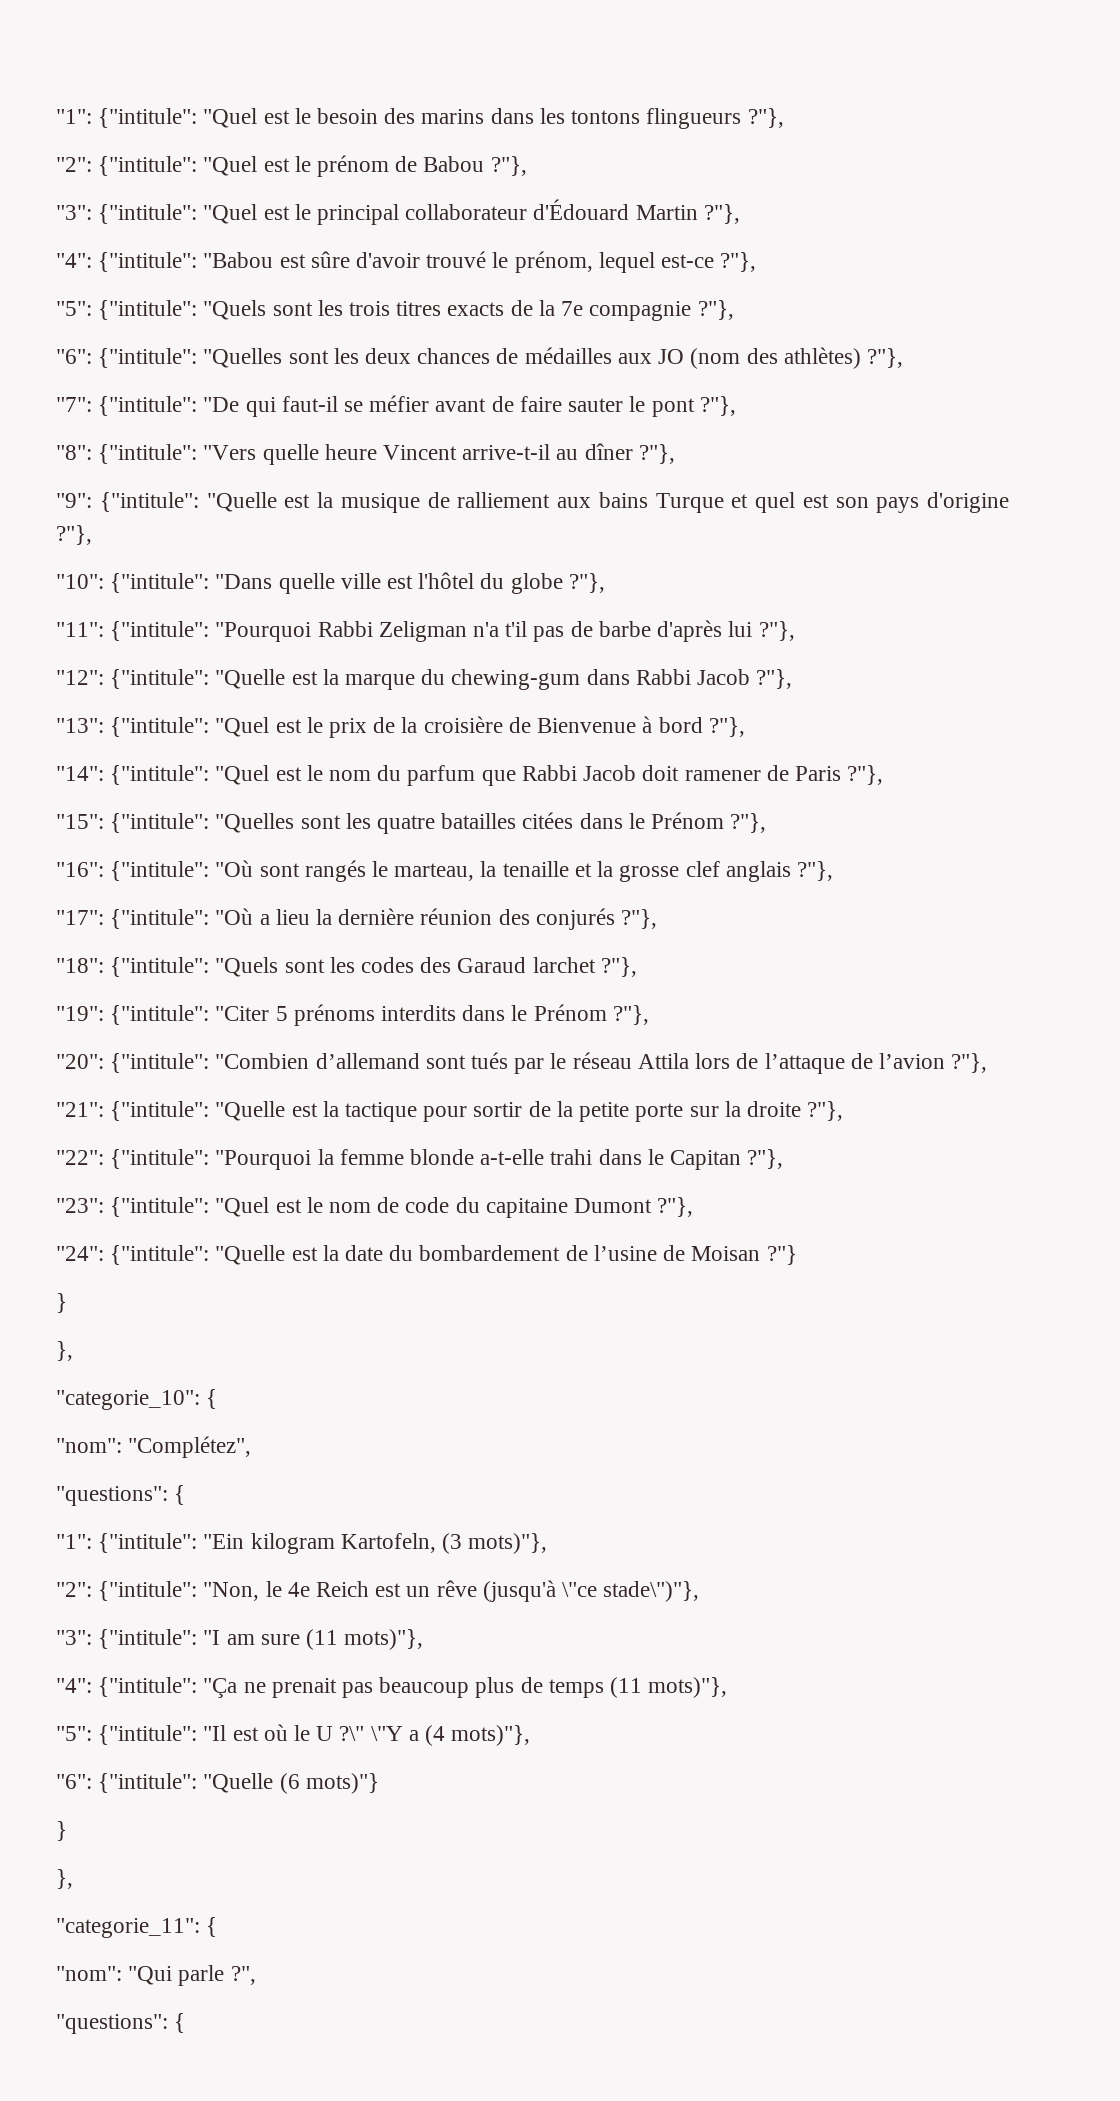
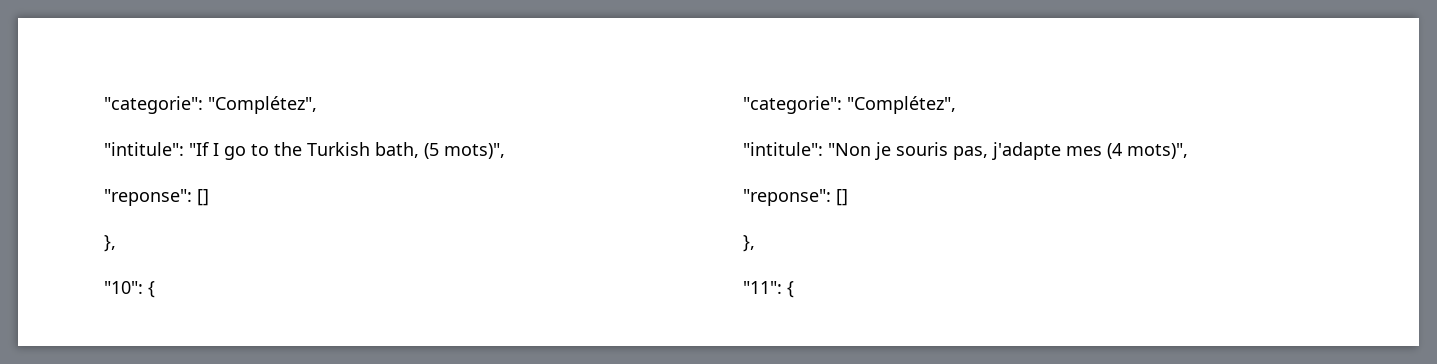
[56,108,784,129] [56,155,527,177] [56,199,740,225] [56,251,757,273] [56,300,734,321] [56,347,903,369] [56,395,736,417] [56,443,675,465] [56,492,1009,513] [56,525,92,545] [56,572,605,594] [56,620,795,642] [56,669,793,690] [56,716,745,738] [56,765,884,786] [56,812,767,834] [56,860,833,882] [56,908,658,930] [56,957,637,977] [56,1004,649,1026] [56,1052,988,1074] [56,1101,844,1122] [56,1149,784,1170] [56,1197,694,1218] [56,1245,797,1265] [56,1293,67,1313] [56,1341,73,1361] [56,1389,218,1410] [56,1436,252,1458] [56,1485,186,1506] [56,1533,548,1554] [56,1580,700,1602] [56,1629,424,1650] [56,1677,728,1698] [56,1724,531,1746] [56,1773,379,1794] [56,1821,67,1841] [56,1869,73,1889] [56,1917,218,1938] [56,1965,256,1986] [56,2013,186,2034] "1": {"intitule": "Quel est le besoin des marins dans les tontons flingueurs ?"}, // "2": {"intitule": "Quel est le prénom de Babou ?"}, // "3": {"intitule": "Quel est le principal collaborateur d'Édouard Martin ?"}, // "4": {"intitule": "Babou est sûre d'avoir trouvé le prénom, lequel est-ce ?"}, // "5": {"intitule": "Quels sont les trois titres exacts de la 7e compagnie ?"}, // "6": {"intitule": "Quelles sont les deux chances de médailles aux JO (nom des athlètes) ?"}, // "7": {"intitule": "De qui faut-il se méfier avant de faire sauter le pont ?"}, // "8": {"intitule": "Vers quelle heure Vincent arrive-t-il au dîner ?"}, // "9": {"intitule": "Quelle est la musique de ralliement aux bains Turque et quel est son pays d'origine ?"}, // "10": {"intitule": "Dans quelle ville est l'hôtel du globe ?"}, // "11": {"intitule": "Pourquoi Rabbi Zeligman n'a t'il pas de barbe d'après lui ?"}, // "12": {"intitule": "Quelle est la marque du chewing-gum dans Rabbi Jacob ?"}, // "13": {"intitule": "Quel est le prix de la croisière de Bienvenue à bord ?"}, // "14": {"intitule": "Quel est le nom du parfum que Rabbi Jacob doit ramener de Paris ?"}, // "15": {"intitule": "Quelles sont les quatre batailles citées dans le Prénom ?"}, // "16": {"intitule": "Où sont rangés le marteau, la tenaille et la grosse clef anglais ?"}, // "17": {"intitule": "Où a lieu la dernière réunion des conjurés ?"}, // "18": {"intitule": "Quels sont les codes des Garaud larchet ?"}, // "19": {"intitule": "Citer 5 prénoms interdits dans le Prénom ?"}, // "20": {"intitule": "Combien d’allemand sont tués par le réseau Attila lors de l’attaque de l’avion ?"}, // "21": {"intitule": "Quelle est la tactique pour sortir de la petite porte sur la droite ?"}, // "22": {"intitule": "Pourquoi la femme blonde a-t-elle trahi dans le Capitan ?"}, // "23": {"intitule": "Quel est le nom de code du capitaine Dumont ?"}, // "24": {"intitule": "Quelle est la date du bombardement de l’usine de Moisan ?"} // } // }, // "categorie_10": { // "nom": "Complétez", // "questions": { // "1": {"intitule": "Ein kilogram Kartofeln, (3 mots)"}, // "2": {"intitule": "Non, le 4e Reich est un rêve (jusqu'à \"ce stade\")"}, // "3": {"intitule": "I am sure (11 mots)"}, // "4": {"intitule": "Ça ne prenait pas beaucoup plus de temps (11 mots)"}, // "5": {"intitule": "Il est où le U ?\" \"Y a (4 mots)"}, // "6": {"intitule": "Quelle (6 mots)"} // } // }, // "categorie_11": { // "nom": "Qui parle ?", // "questions": { -> [104,96,317,114] [104,142,505,160] [104,189,209,206] [104,235,116,252] [104,281,155,298] [743,96,956,114] [743,142,1188,160] [743,189,848,206] [743,235,755,252] [743,281,794,298] "categorie": "Complétez", // "intitule": "If I go to the Turkish bath, (5 mots)", // "reponse": [] // }, // "10": { // "categorie": "Complétez", // "intitule": "Non je souris pas, j'adapte mes (4 mots)", // "reponse": [] // }, // "11": {

